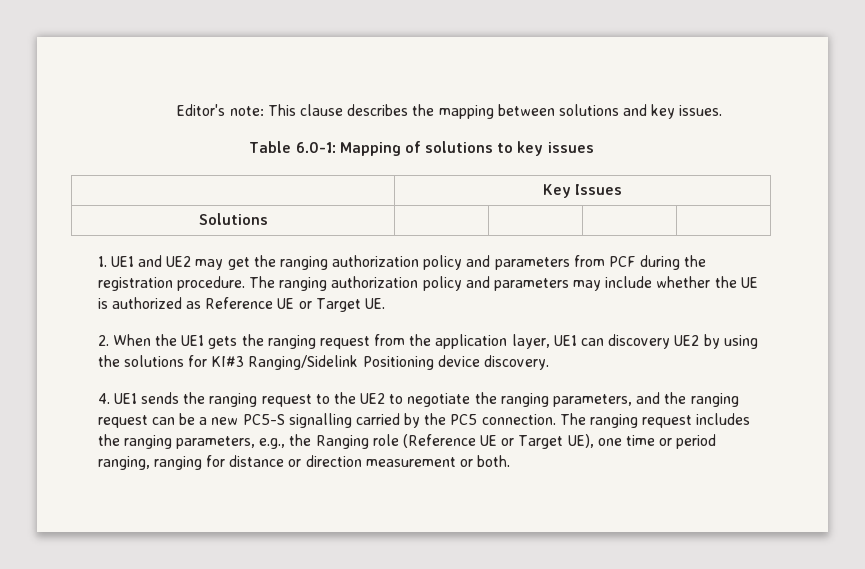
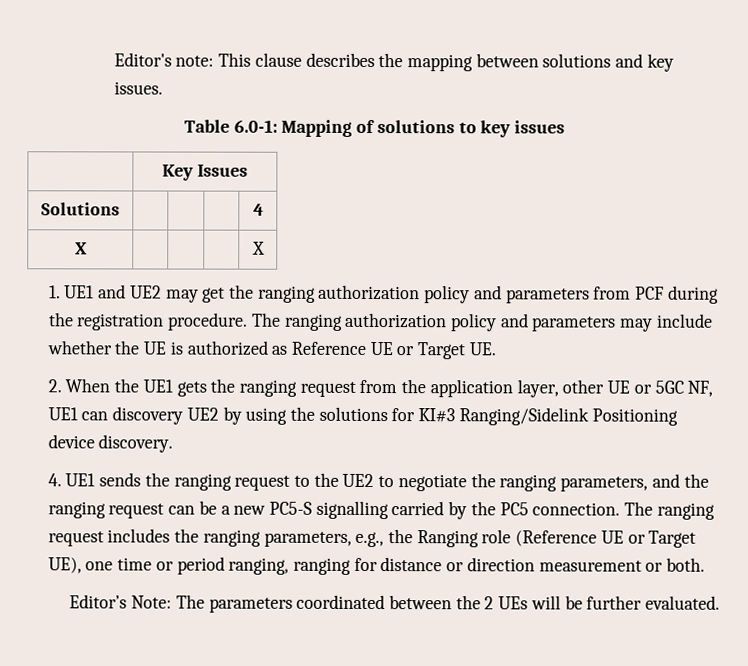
(268, 219) none -> [252,203,264,216] [74,242,88,255] [251,241,265,255] 4 // X | | | | X
(550, 341) none -> [562,379,714,397] other UE or 5GC NF,
(511, 461) none -> [69,594,721,613] // Editor’s Note: The parameters coordinated between the 2 UEs will be further evaluated.

